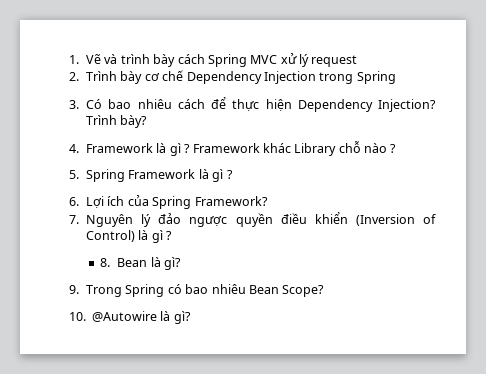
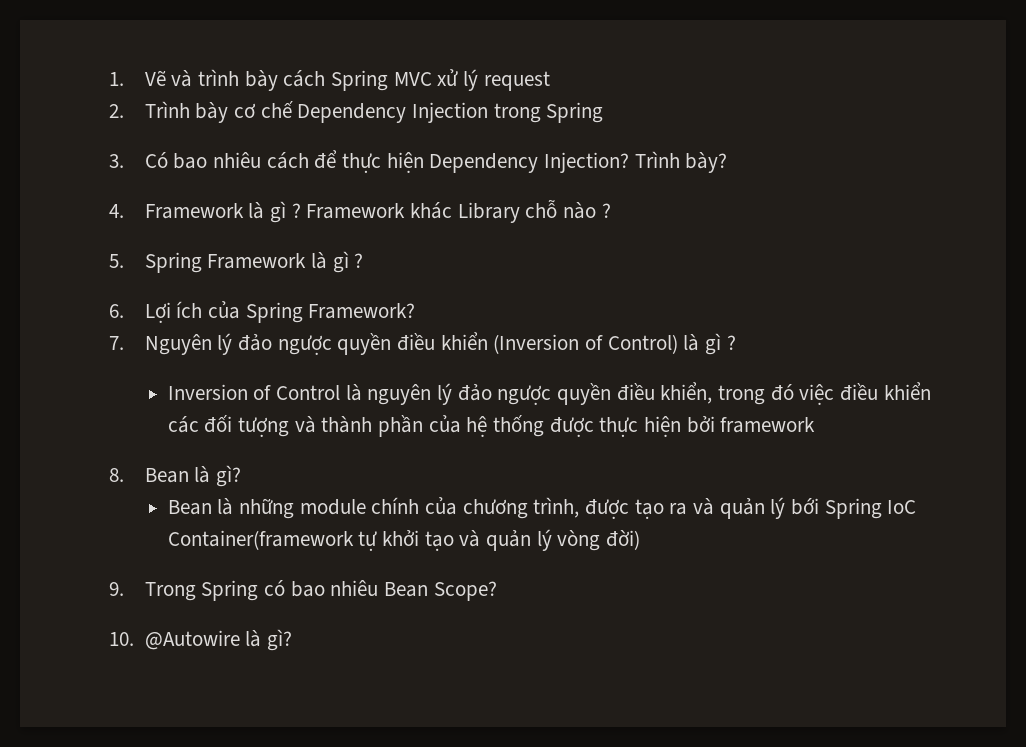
[99,257,182,270] 8. Bean là gì? -> [167,382,931,405] [167,415,816,437] [108,465,241,487] [167,497,917,519] [167,529,641,551] Inversion of Control là nguyên lý đảo ngược quyền điều khiển, trong đó việc điều khiển các đối tượng và thành phần của hệ thống được thực hiện bởi framework // 8. Bean là gì? // Bean là những module chính của chương trình, được tạo ra và quản lý bới Spring IoC Container(framework tự khởi tạo và quản lý vòng đời)

